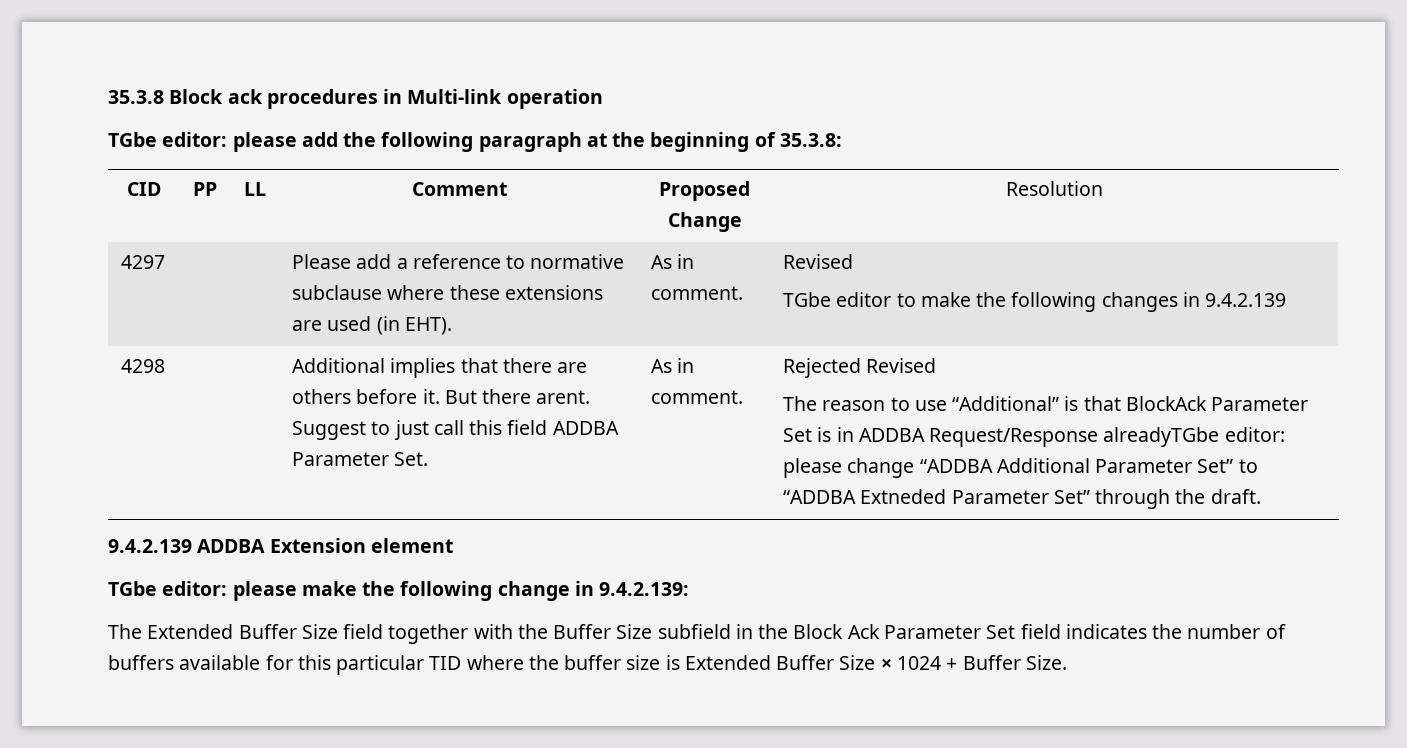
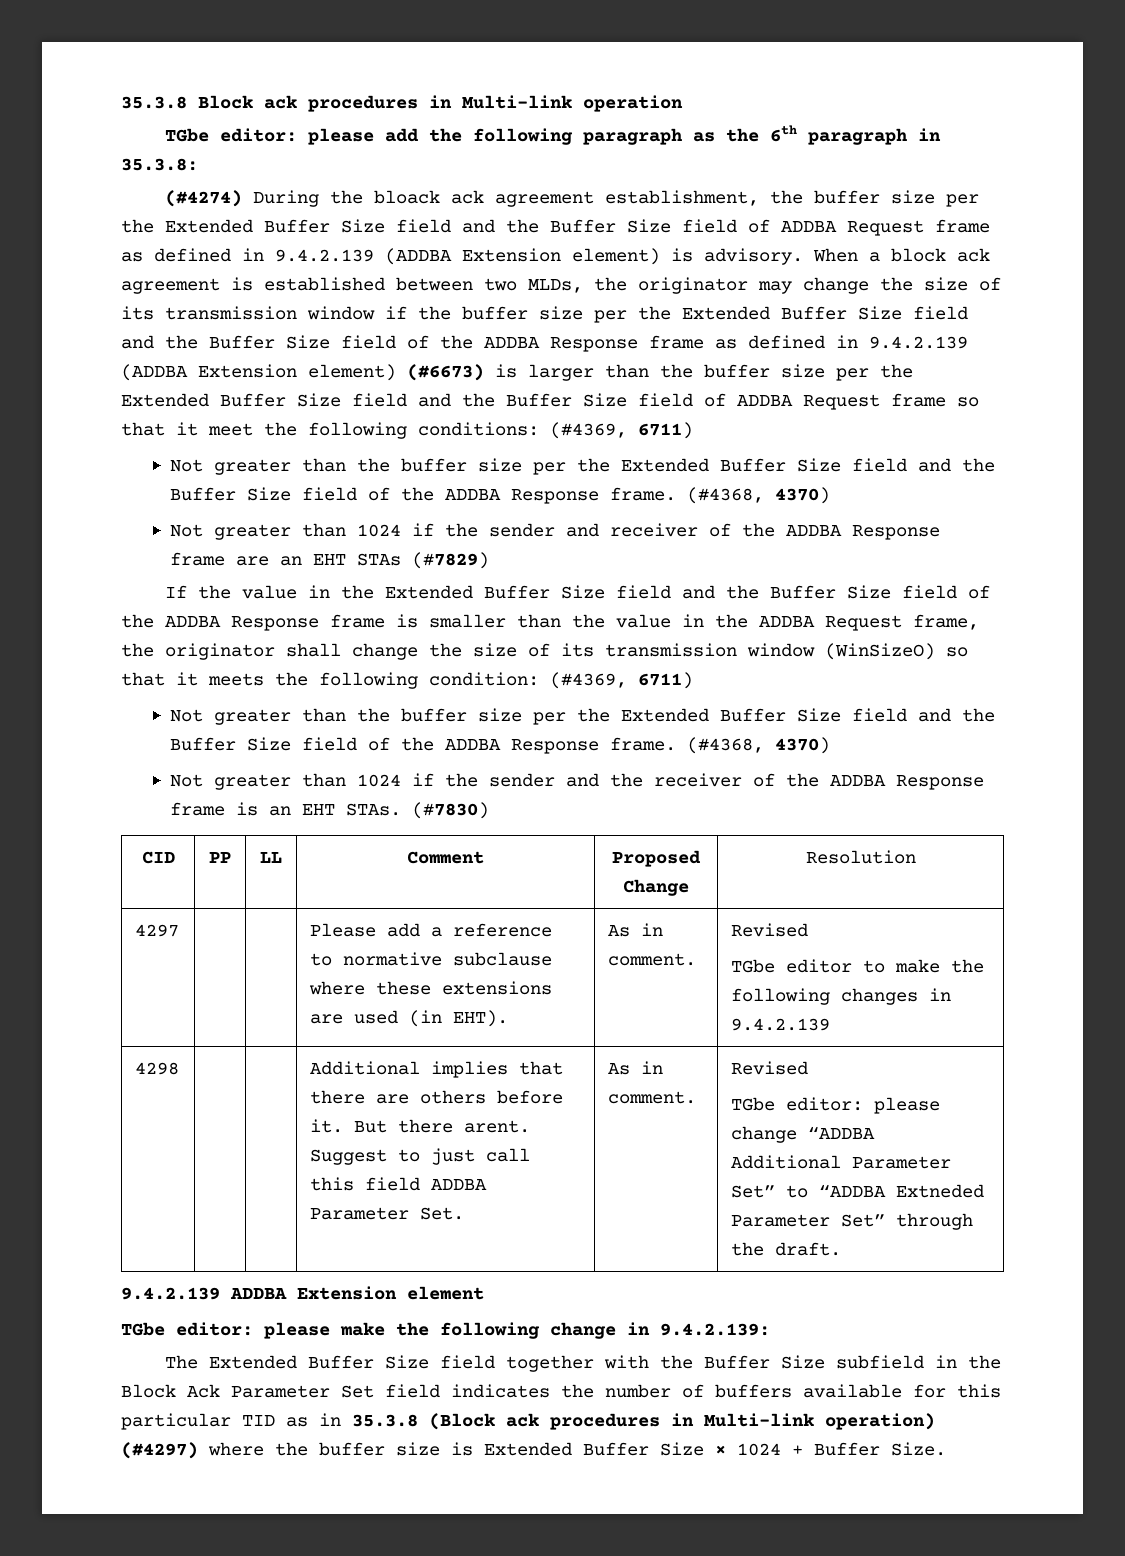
[586,132,842,152] at the beginning of 35.3.8: -> [693,125,942,145] [121,158,198,171] [165,190,980,207] [121,219,990,236] [121,248,990,265] [121,277,1001,294] [121,306,968,323] [121,335,968,352] [121,364,913,381] [121,393,979,410] [121,422,693,439] [169,458,995,475] [169,487,830,504] [169,523,940,540] [169,552,489,569] [165,585,991,599] [121,614,979,631] [121,643,968,660] [121,672,693,689] [169,708,995,725] [169,737,830,754] [169,773,984,790] [169,802,489,819] as the 6th paragraph in 35.3.8: // (#4274) During the bloack ack agreement establishment, the buffer size per the Extended Buffer Size field and the Buffer Size field of ADDBA Request frame as defined in 9.4.2.139 (ADDBA Extension element) is advisory. When a block ack agreement is established between two MLDs, the originator may change the size of its transmission window if the buffer size per the Extended Buffer Size field and the Buffer Size field of the ADDBA Response frame as defined in 9.4.2.139 (ADDBA Extension element) (#6673) is larger than the buffer size per the Extended Buffer Size field and the Buffer Size field of ADDBA Request frame so that it meet the following conditions: (#4369, 6711) // Not greater than the buffer size per the Extended Buffer Size field and the Buffer Size field of the ADDBA Response frame. (#4368, 4370) // Not greater than 1024 if the sender and receiver of the ADDBA Response frame are an EHT STAs (#7829) // If the value in the Extended Buffer Size field and the Buffer Size field of the ADDBA Response frame is smaller than the value in the ADDBA Request frame, the originator shall change the size of its transmission window (WinSizeO) so that it meets the following condition: (#4369, 6711) // Not greater than the buffer size per the Extended Buffer Size field and the Buffer Size field of the ADDBA Response frame. (#4368, 4370) // Not greater than 1024 if the sender and the receiver of the ADDBA Response frame is an EHT STAs. (#7830)
[783,358,937,378] [783,396,1309,411] [783,427,1220,447] Rejected Revised // The reason to use “Additional” is that BlockAck Parameter Set is in ADDBA Request/Response alreadyTGbe -> [731,1061,809,1075] [731,1097,776,1111] Revised // TGbe
(462, 663) none -> [286,1413,935,1430] [121,1442,198,1459] as in 35.3.8 (Block ack procedures in Multi-link operation) (#4297)

